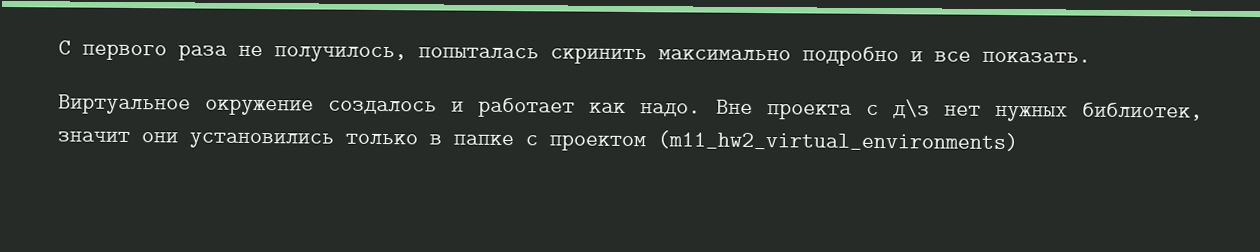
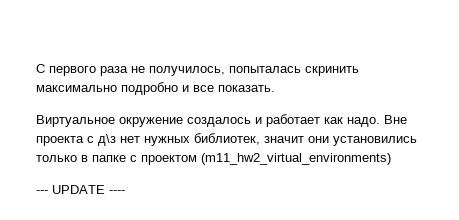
(1018, 141) none -> [36,185,125,194] // --- UPDATE ----

